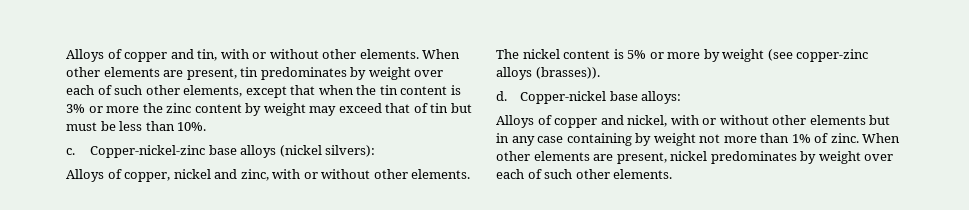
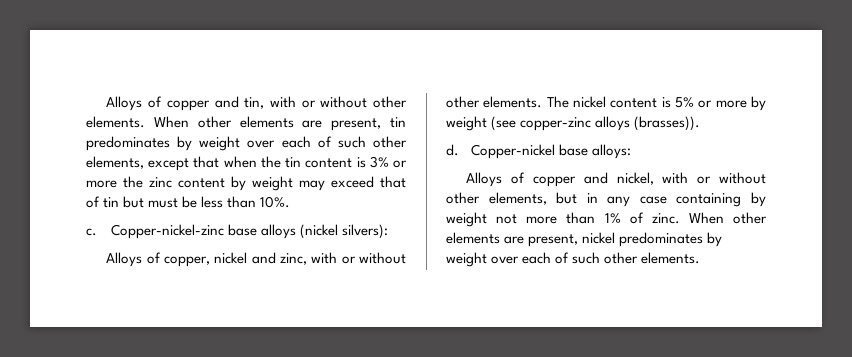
[809,115,866,125] elements -> [488,192,547,205] elements,

